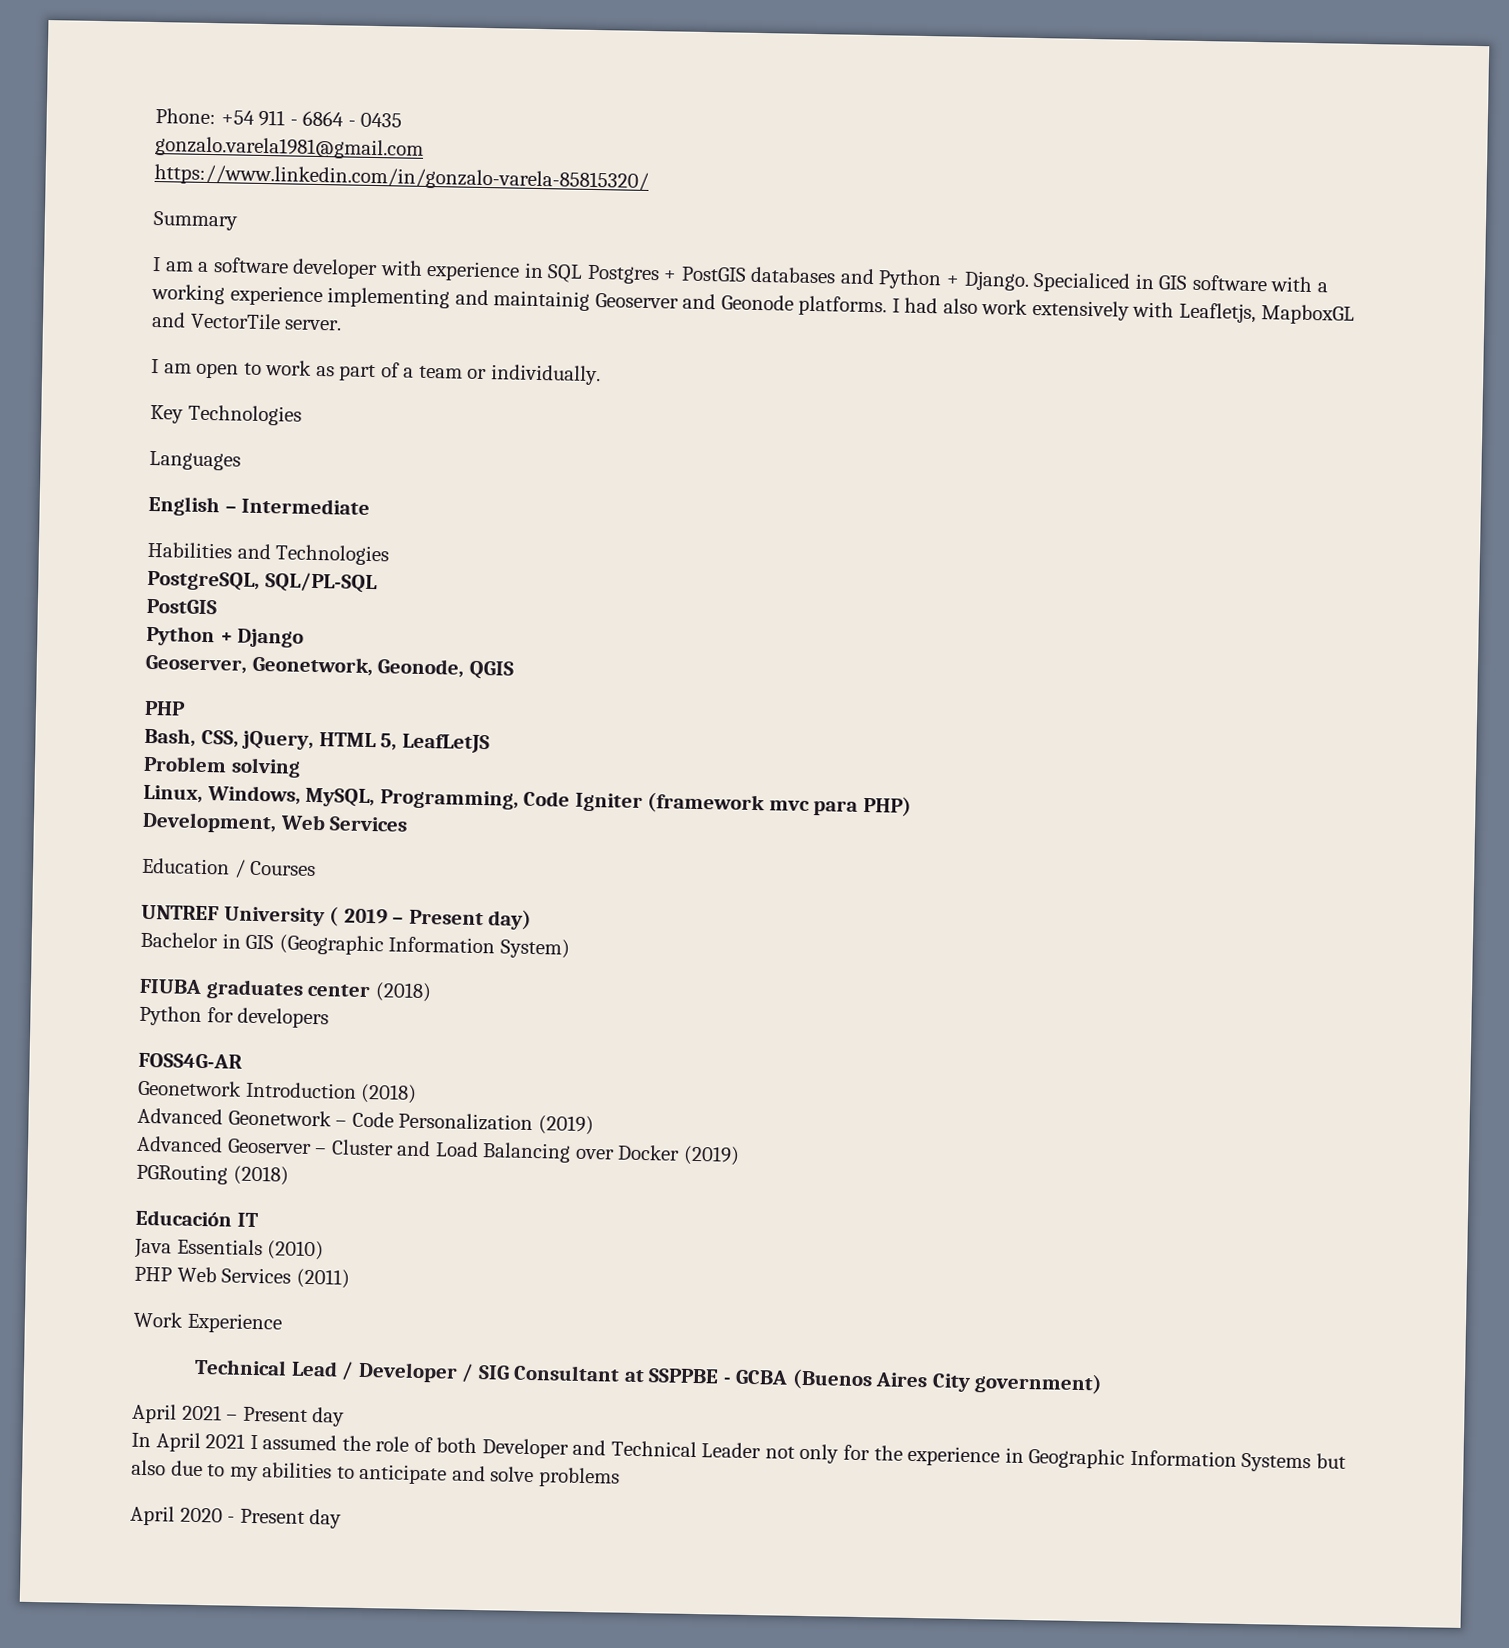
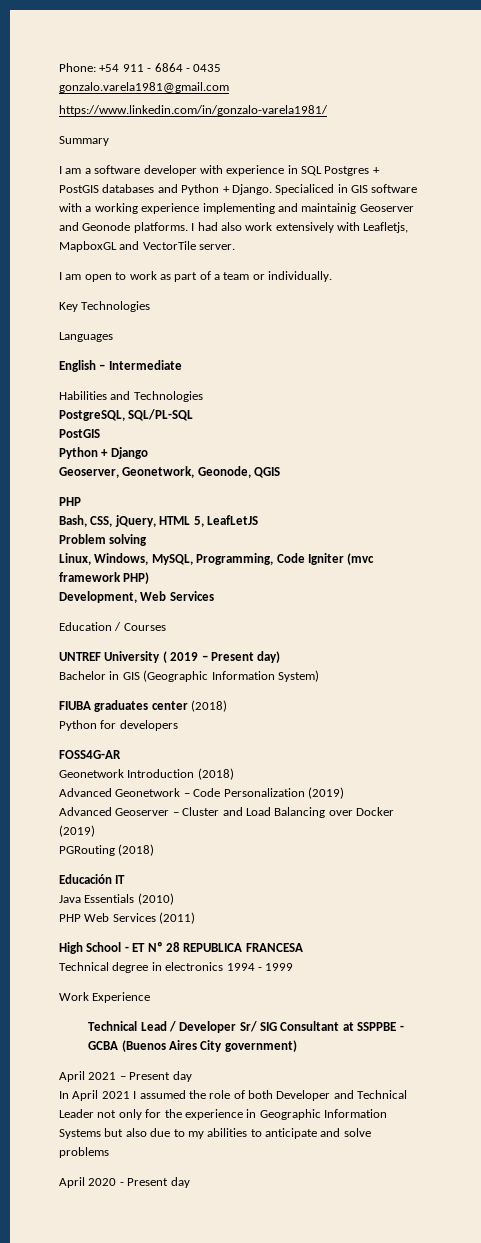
[154,164,649,192] https://www.linkedin.com/in/gonzalo-varela-85815320/ -> [59,105,328,116] https://www.linkedin.com/in/gonzalo-varela1981/
[647,792,859,816] (framework mvc para -> [347,553,375,565] [59,572,121,582] (mvc framework
(350, 1278) none -> [59,942,303,954] [59,962,294,973] // High School - ET Nº 28 REPUBLICA FRANCESA // Technical degree in electronics 1994 - 1999
[461,1363,475,1382] / -> [239,1021,257,1032] Sr/

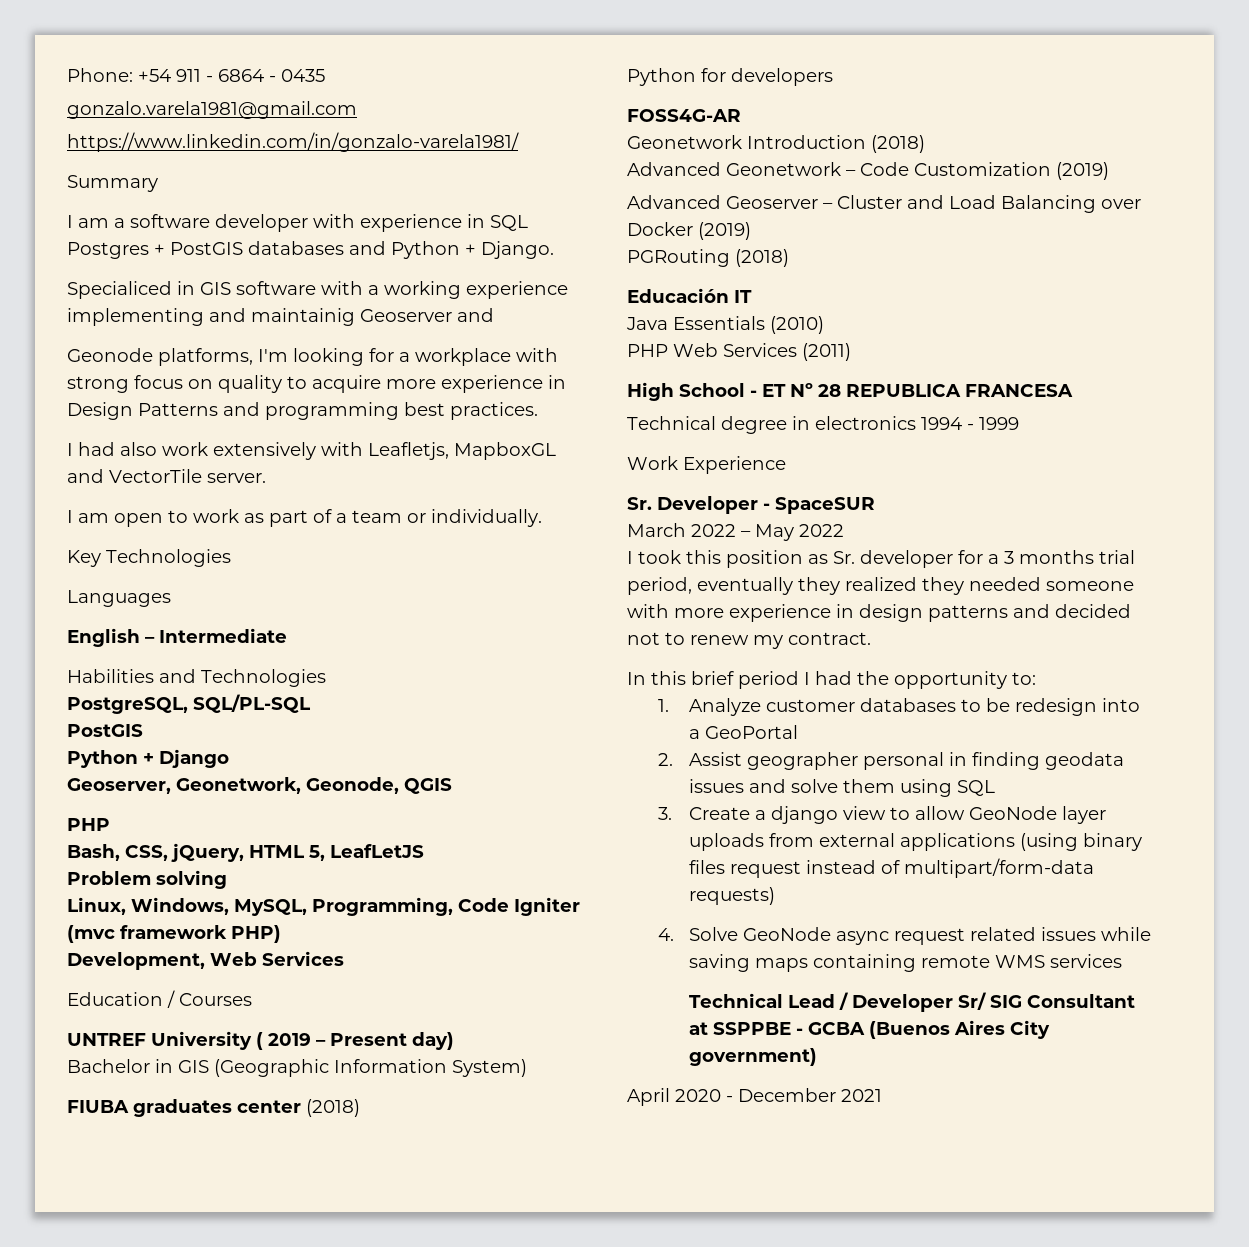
(272, 189) none -> (554, 250) //
[82,222,188,233] Geonode platforms. -> [67,348,558,366] [67,375,566,393] [67,402,538,420] // Geonode platforms, I'm looking for a workplace with strong focus on quality to acquire more experience in Design Patterns and programming best practices. //
[223,788,305,797] Personalization -> [914,162,1051,176] Customization
(151, 997) none -> [627,496,875,514] [627,523,844,541] [627,550,1135,568] [627,577,1134,595] [627,604,1131,622] [627,632,871,649] [627,671,1036,689] [657,698,1140,716] [688,725,798,739] [657,752,1124,770] [688,779,995,797] [657,806,1106,824] [688,833,1142,851] [688,858,1094,878] [688,887,775,905] [657,927,1151,945] [688,954,1122,972] // Sr. Developer - SpaceSUR // March 2022 – May 2022 // I took this position as Sr. developer for a 3 months trial period, eventually they realized they needed someone with more experience in design patterns and decided not to renew my contract. // In this brief period I had the opportunity to: // 1. Analyze customer databases to be redesign into a GeoPortal // 2. Assist geographer personal in finding geodata issues and solve them using SQL // 3. Create a django view to allow GeoNode layer uploads from external applications (using binary files request instead of multipart/form-data requests) // 4. Solve GeoNode async request related issues while saving maps containing remote WMS services
[59,1071,192,1082] [59,1090,408,1101] [59,1109,387,1120] [59,1128,371,1139] [59,1147,109,1158] // April 2021 – Present day // In April 2021 I assumed the role of both Developer and Technical Leader not only for the experience in Geographic Information Systems but also due to my abilities to anticipate and solve problems -> (817, 1057) none
[127,1177,190,1188] Present day -> [738,1088,882,1102] December 2021

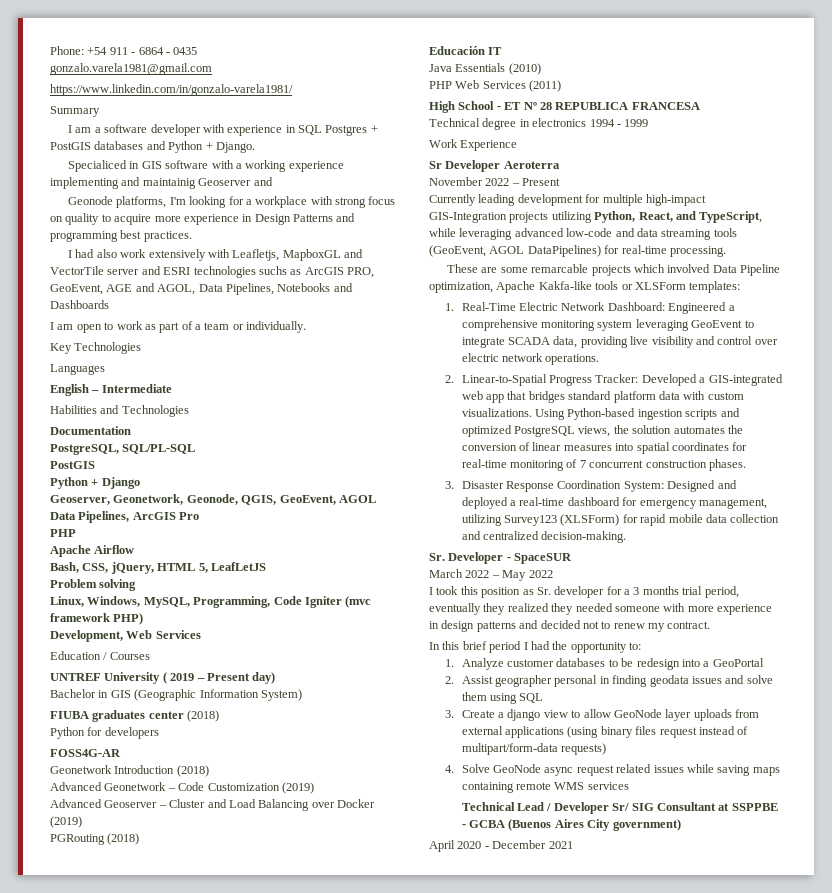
[207,473,266,483] server. -> [107,266,374,278] [50,283,353,295] [50,300,109,309] server and ESRI technologies suchs as ArcGIS PRO, GeoEvent, AGE and AGOL, Data Pipelines, Notebooks and Dashboards
(326, 678) none -> [50,426,131,435] // Documentation
[404,778,452,794] [67,818,110,831] QGIS // PHP -> [241,495,376,505] [50,511,200,523] [50,529,76,537] [50,545,135,557] QGIS, GeoEvent, AGOL Data Pipelines, ArcGIS Pro // PHP // Apache Airflow
(786, 465) none -> [429,160,560,172] [429,177,561,186] [429,194,706,206] [429,211,763,223] [429,228,737,240] [429,245,726,257] [447,264,781,276] [429,281,741,293] [445,302,735,314] [461,319,754,331] [461,336,778,348] [461,353,600,365] [445,374,783,386] [461,391,744,403] [461,408,740,420] [461,425,743,437] [461,442,748,454] [461,459,746,471] [445,480,737,492] [461,497,767,509] [461,514,780,526] [461,531,627,543] // Sr Developer Aeroterra // November 2022 – Present // Currently leading development for multiple high-impact GIS-Integration projects utilizing Python, React, and TypeScript, while leveraging advanced low-code and data streaming tools (GeoEvent, AGOL DataPipelines) for real-time processing. // These are some remarcable projects which involved Data Pipeline optimization, Apache Kakfa-like tools or XLSForm templates: // 1. Real-Time Electric Network Dashboard: Engineered a comprehensive monitoring system leveraging GeoEvent to integrate SCADA data, providing live visibility and control over electric network operations. // 2. Linear-to-Spatial Progress Tracker: Developed a GIS-integrated web app that bridges standard platform data with custom visualizations. Using Python-based ingestion scripts and optimized PostgreSQL views, the solution automates the conversion of linear measures into spatial coordinates for real-time monitoring of 7 concurrent construction phases. // 3. Disaster Response Coordination System: Designed and deployed a real-time dashboard for emergency management, utilizing Survey123 (XLSForm) for rapid mobile data collection and centralized decision-making.

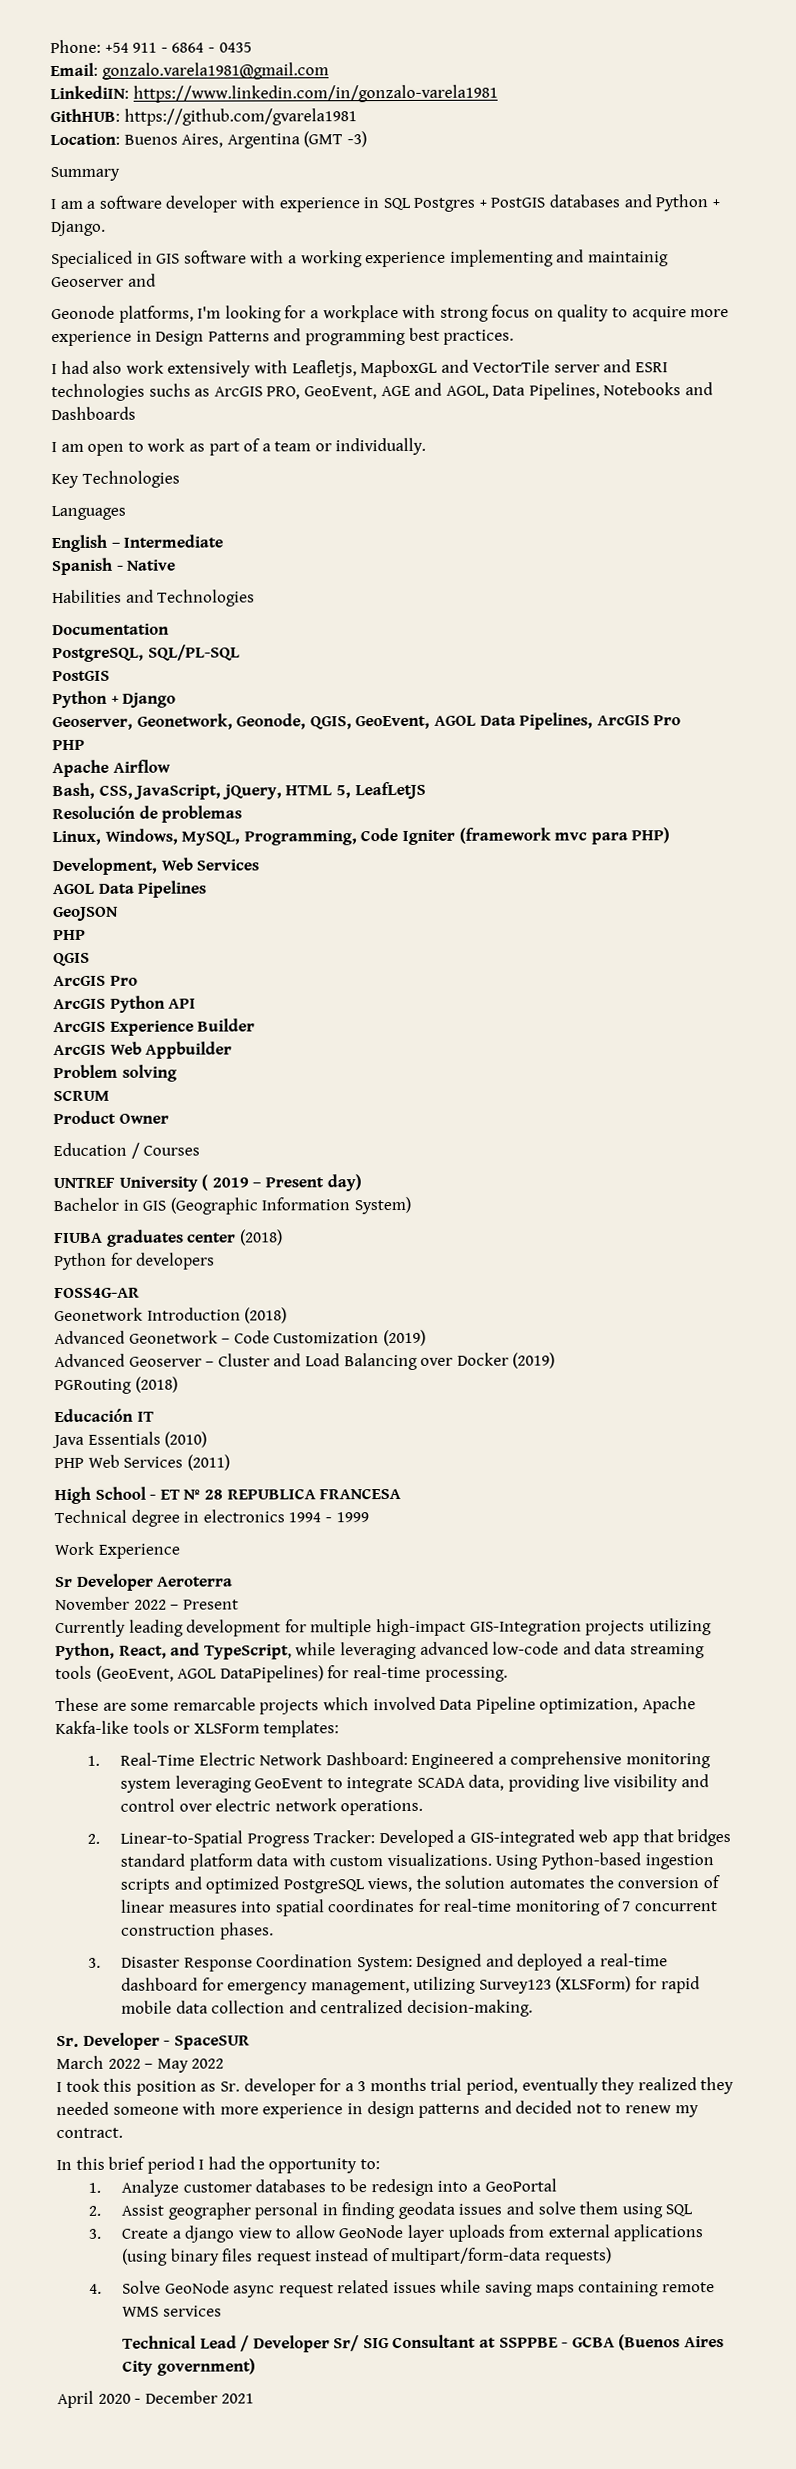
(198, 51) none -> [50,62,98,77] Email:
[50,84,293,96] https://www.linkedin.com/in/gonzalo-varela1981/ -> [50,84,498,103] [50,108,357,126] [50,131,367,149] LinkediIN: https://www.linkedin.com/in/gonzalo-varela1981 // GithHUB: https://github.com/gvarela1981 // Location: Buenos Aires, Argentina (GMT -3)
(172, 388) none -> [51,557,177,576] // Spanish - Native
(109, 568) none -> [133,784,222,800] JavaScript,
[50,579,137,591] Problem solving -> [52,805,243,823] Resolución de problemas
[345,596,372,608] [50,613,110,622] (mvc framework -> [458,827,628,845] (framework mvc para
(201, 634) none -> [52,880,207,898] [53,906,119,922] [53,929,86,941] [53,952,90,967] [53,975,138,987] [53,995,197,1013] [53,1018,256,1036] [53,1041,233,1059] [53,1064,177,1082] [53,1089,110,1102] [53,1110,169,1125] // AGOL Data Pipelines // GeoJSON // PHP // QGIS // ArcGIS Pro // ArcGIS Python API // ArcGIS Experience Builder // ArcGIS Web Appbuilder // Problem solving // SCRUM // Product Owner

